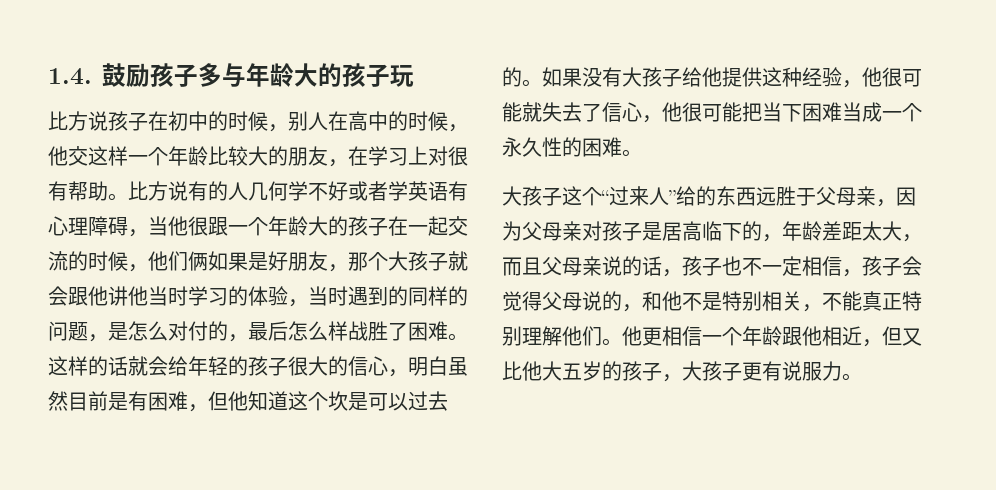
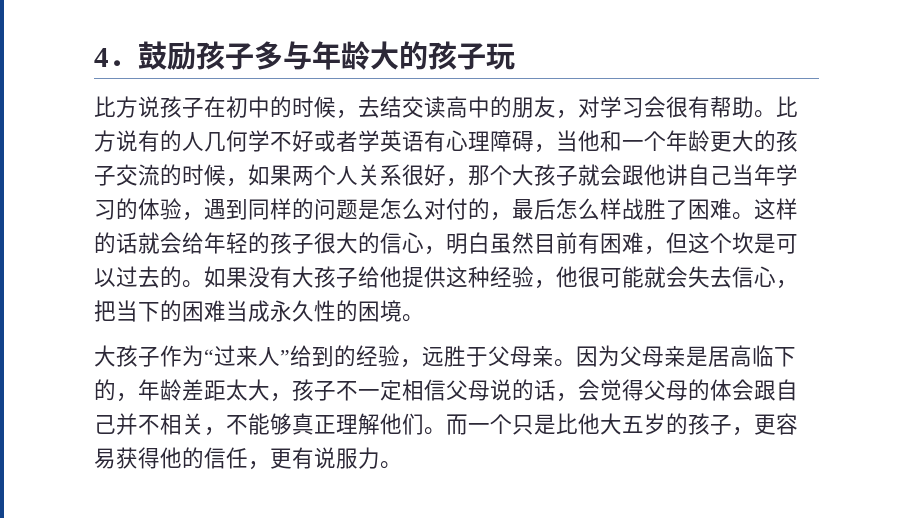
[48,68,92,85] 1.4. -> [94,48,138,67] 4．
[288,111,468,132] [48,146,448,167] 别人在高中的时候，他交这样一个年龄比较大的朋友，在学习上对 -> [358,96,666,119] 去结交读高中的朋友，对学习会
[188,216,448,236] 很跟一个年龄大的孩子在一起 -> [600,130,798,152] [94,165,116,186] 和一个年龄更大的孩子
[148,251,328,271] 他们俩如果是好朋友 -> [248,164,446,186] 如果两个人关系很好
[128,286,188,306] 他当时 -> [688,164,776,186] 自己当年
[308,286,408,306] 当时遇到的 -> [204,198,248,220] 遇到
[88,334,108,342] ， -> (358, 209) none
[108,392,128,411] 是 -> (578, 243) none
[228,391,288,411] 他知道 -> (688, 243) none
[542,102,802,123] 失去了信心，他很可能把当下 -> [666,266,798,289] [94,300,182,322] 会失去信心，把当下的
[882,103,922,122] 一个 -> (270, 311) none
[602,137,622,157] 难 -> [380,300,402,322] 境
[562,186,602,206] 这个 -> [160,345,204,367] 作为
[696,186,756,206] 的东西 -> [312,345,422,368] 到的经验，
[876,199,896,207] ， -> [554,359,576,367] 。
[582,221,642,241] 对孩子 -> (686, 356) none
[502,256,922,277] [502,291,762,312] 而且父母亲说的话，孩子也不一定相信，孩子会觉得父母说的，和他不是特别 -> [292,379,798,402] [94,413,160,435] 孩子不一定相信父母说的话，会觉得父母的体会跟自己并不
[862,291,922,311] [502,326,522,346] 真正特别 -> [270,413,336,435] 够真正
[622,326,922,347] 他更相信一个年龄跟他相近，但又 -> [446,414,556,435] 而一个只是
[682,361,742,381] 大孩子 -> [754,413,798,435] [94,447,270,470] 更容易获得他的信任，

